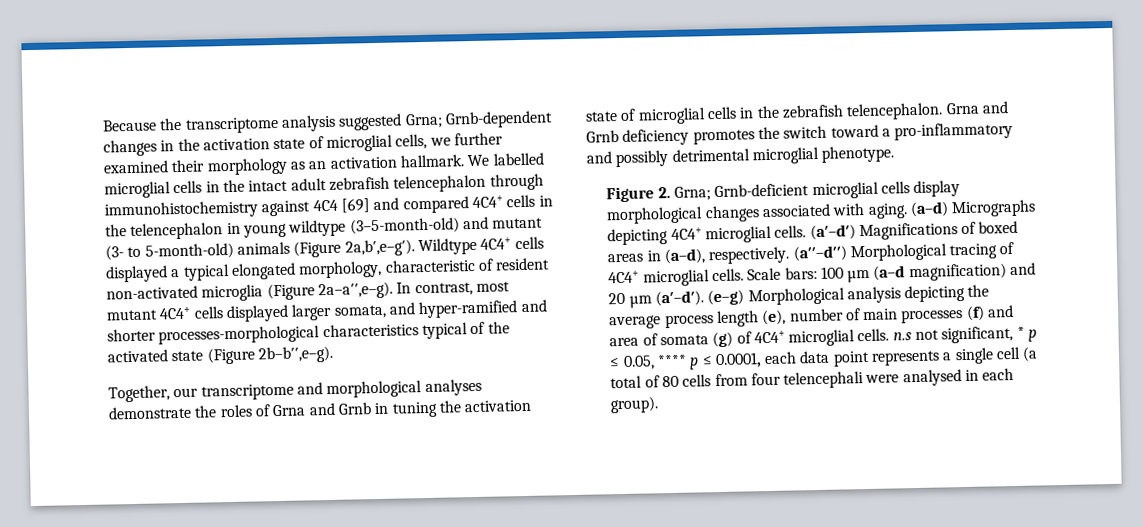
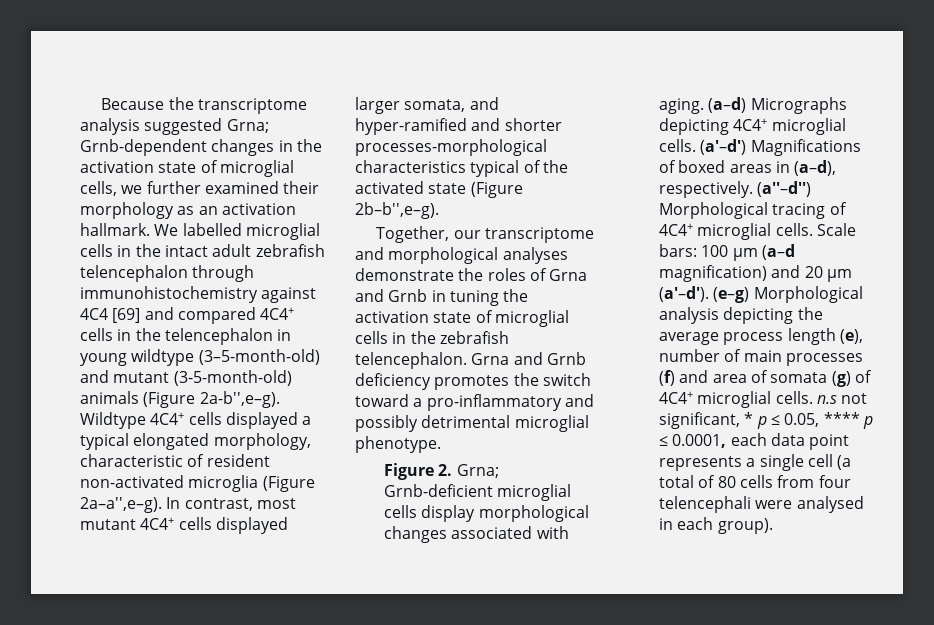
[105,242,234,261] (3- to 5-month-old) -> [173,370,292,386] (3-5-month-old)
[344,239,415,257] 2a,b′,e–g′). -> [199,391,280,408] 2a-b′′,e–g).

